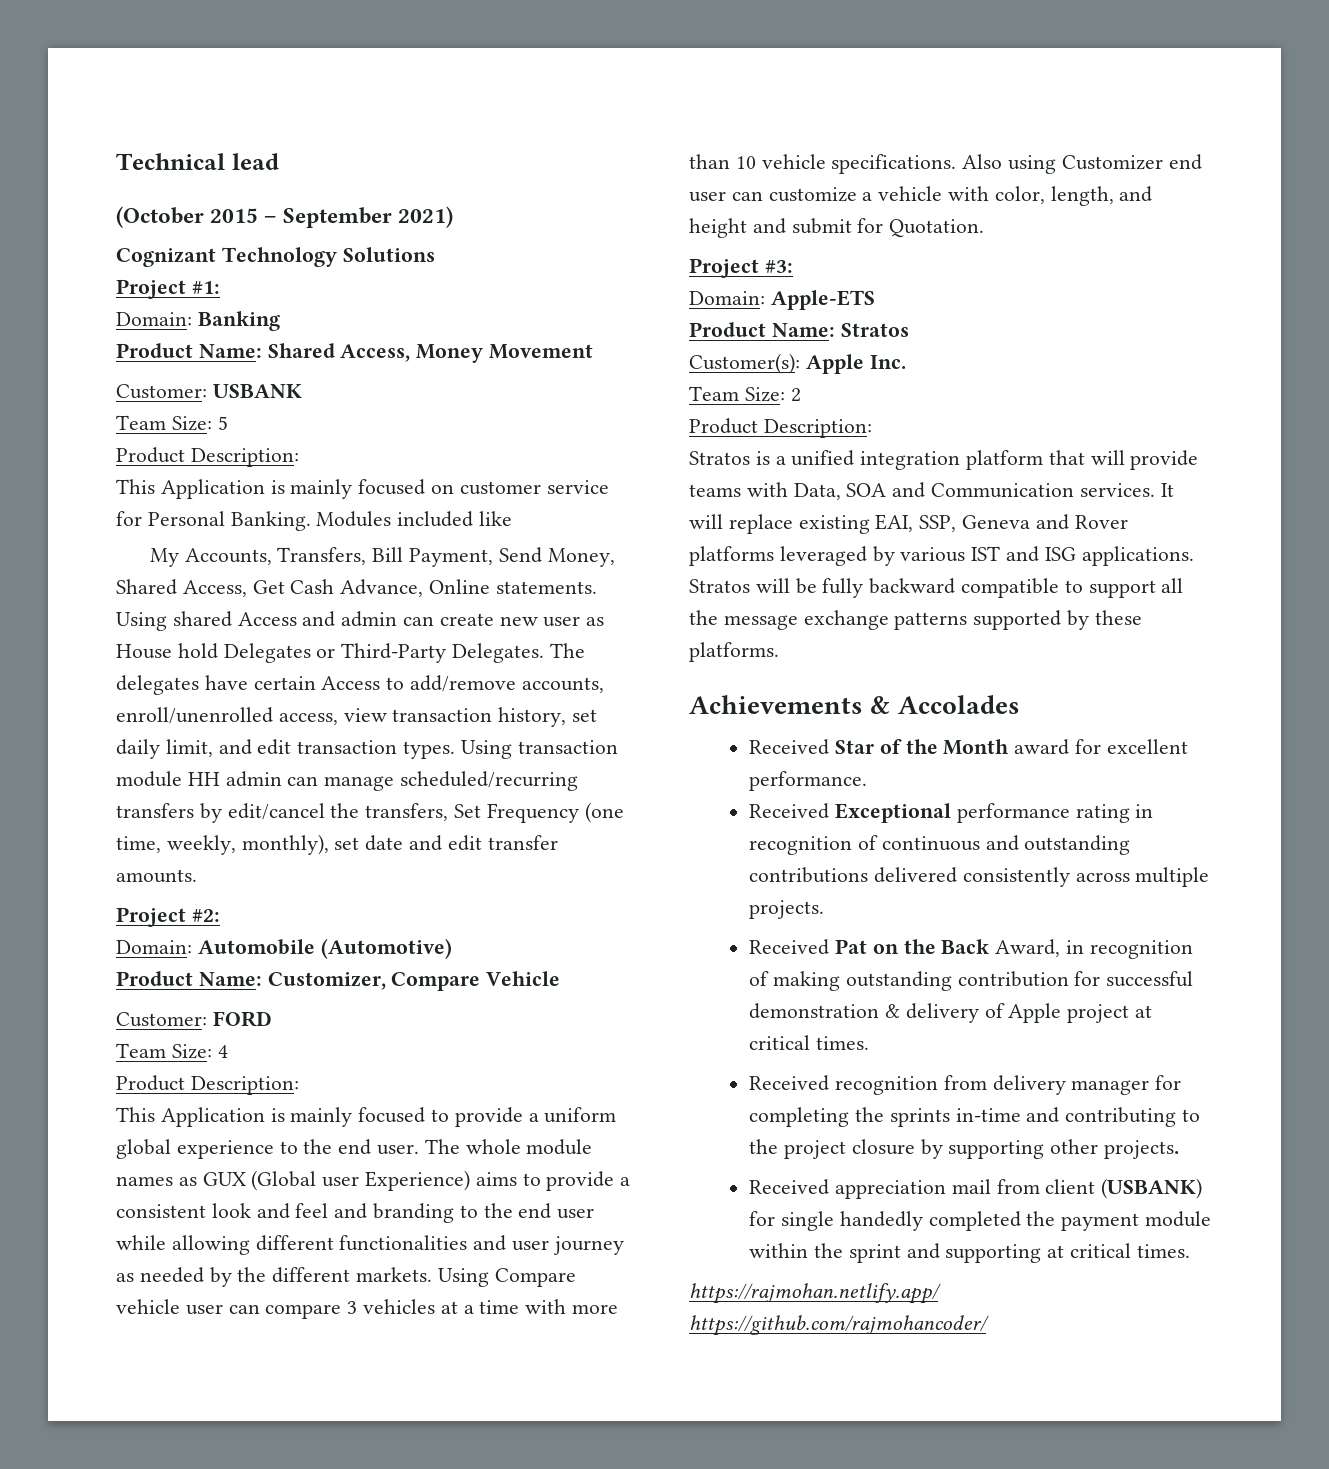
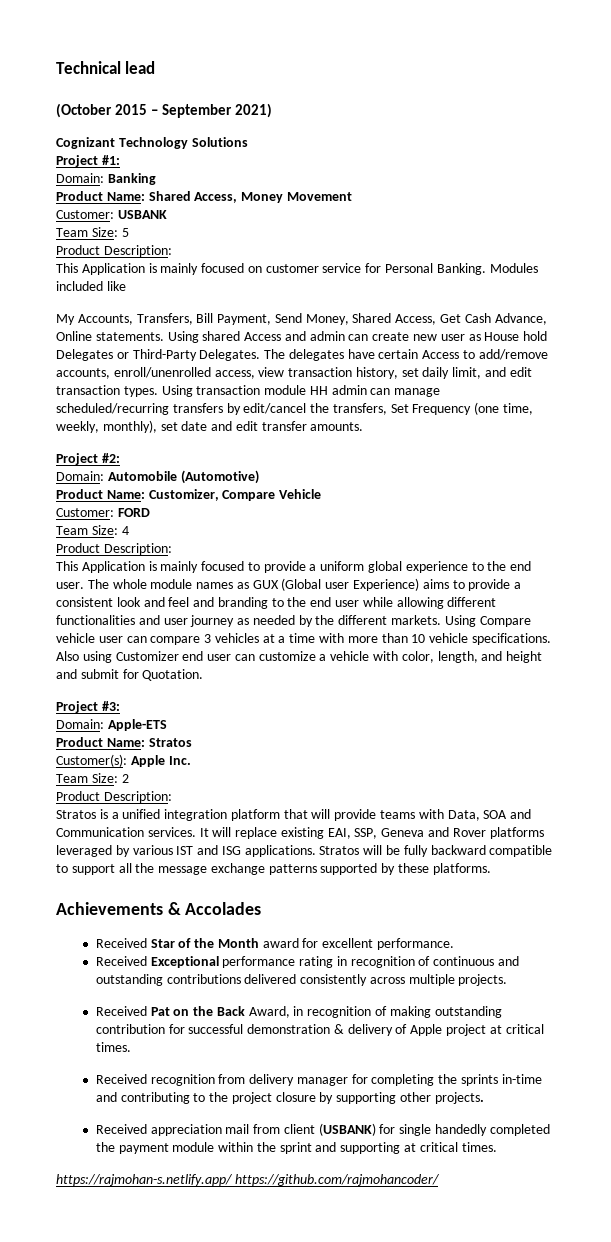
[689,1283,941,1304] https://rajmohan.netlify.app/ -> [56,1174,233,1186] https://rajmohan-s.netlify.app/

